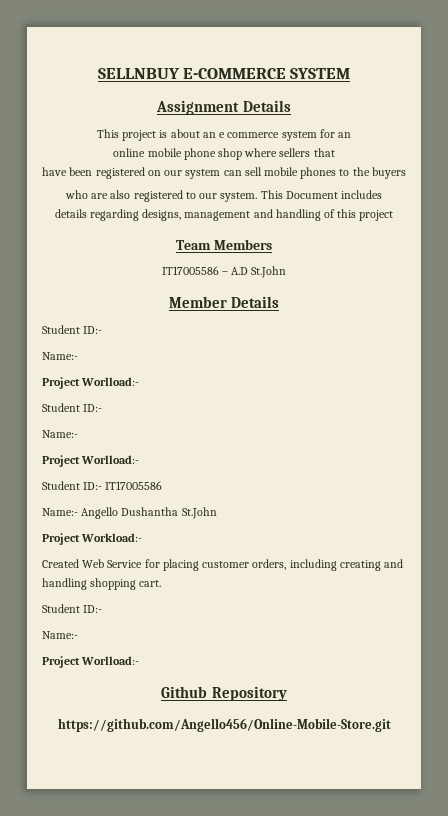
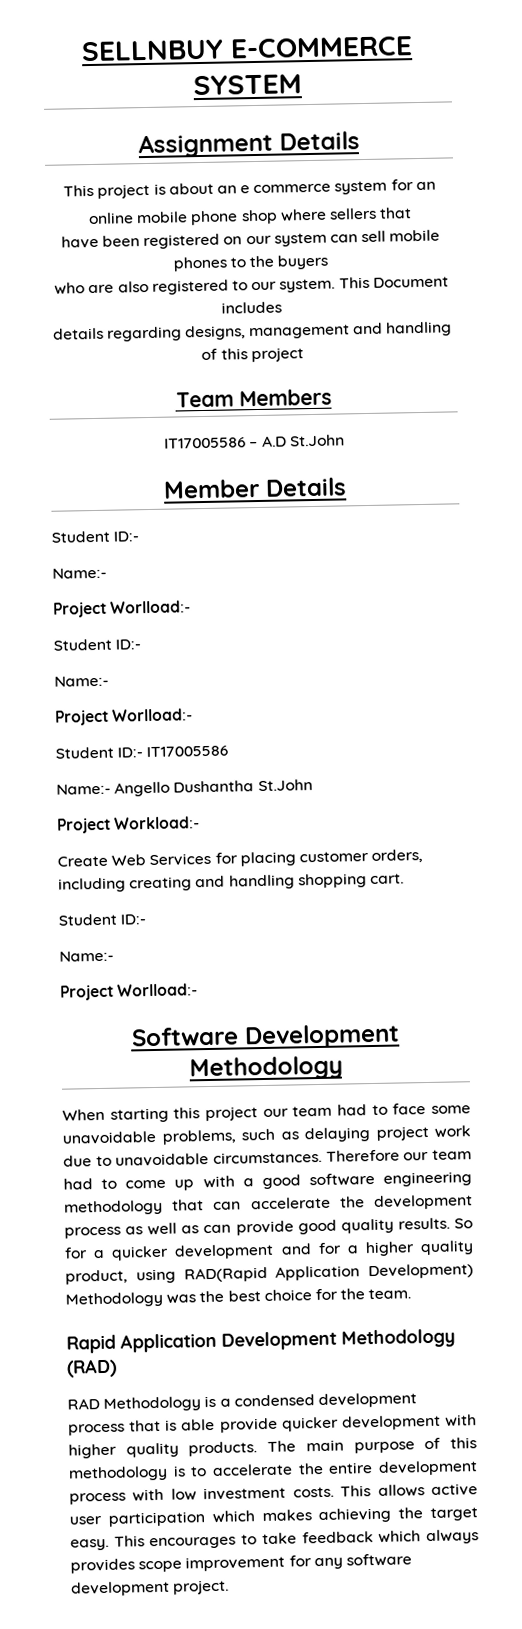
[42,559,143,568] Created Web Service -> [57,852,212,867] Create Web Services
[161,686,287,701] [57,718,391,732] Github Repository // https://github.com/Angello456/Online-Mobile-Store.git -> [130,1023,400,1050] [188,1055,343,1082] [62,1103,471,1123] [62,1125,471,1145] [63,1149,473,1167] [63,1171,472,1191] [64,1194,473,1216] [64,1217,473,1239] [64,1240,474,1261] [65,1263,474,1285] [65,1288,412,1308] [66,1328,456,1354] [66,1358,117,1378] [67,1392,417,1412] [68,1414,477,1436] [68,1437,478,1459] [68,1460,478,1482] [69,1483,478,1505] [69,1507,478,1527] [70,1529,480,1551] [70,1553,412,1574] [71,1579,230,1597] Software Development Methodology // When starting this project our team had to face some unavoidable problems, such as delaying project work due to unavoidable circumstances. Therefore our team had to come up with a good software engineering methodology that can accelerate the development process as well as can provide good quality results. So for a quicker development and for a higher quality product, using RAD(Rapid Application Development) Methodology was the best choice for the team. // Rapid Application Development Methodology (RAD) // RAD Methodology is a condensed development process that is able provide quicker development with higher quality products. The main purpose of this methodology is to accelerate the entire development process with low investment costs. This allows active user participation which makes achieving the target easy. This encourages to take feedback which always provides scope improvement for any software development project.

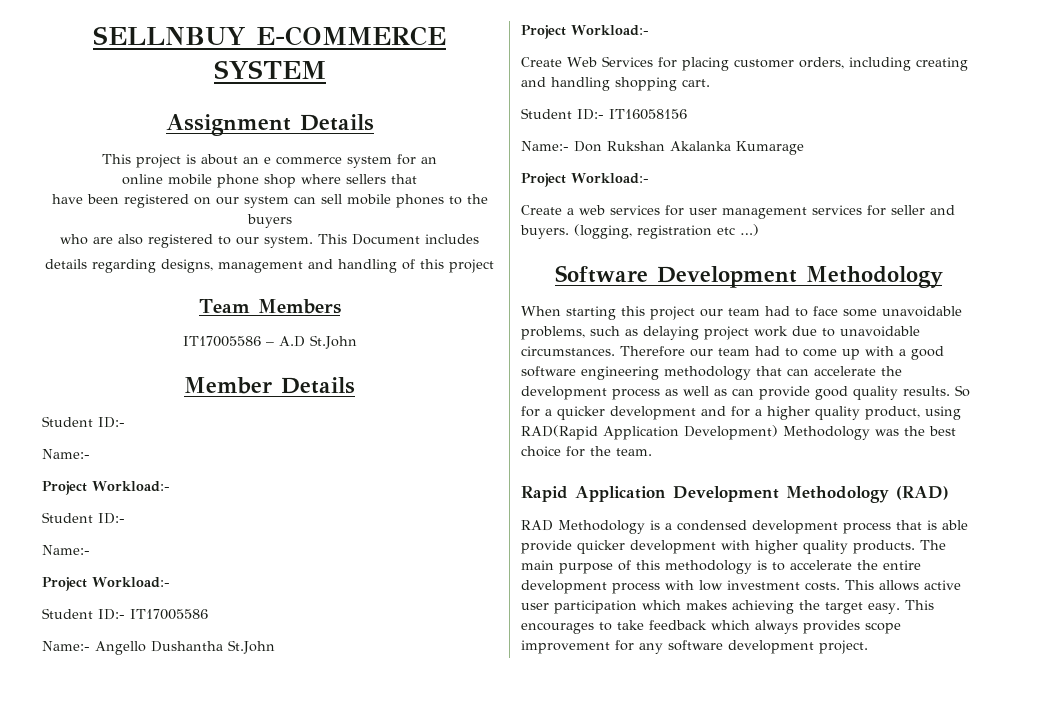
[110,600,192,614] [53,638,142,651] [54,675,109,687] [55,708,194,726] Worlload:- // Student ID:- // Name:- // Project Worlload:- -> [92,481,170,492] [42,512,125,524] [42,545,90,555] [42,577,170,591] Workload:- // Student ID:- // Name:- // Project Workload:-
[59,950,114,962] [60,983,199,1001] // Name:- // Project Worlload:- -> [609,109,687,120] [521,141,804,155] [521,173,649,187] [521,205,955,219] [520,224,759,239] IT16058156 // Name:- Don Rukshan Akalanka Kumarage // Project Workload:- // Create a web services for user management services for seller and buyers. (logging, registration etc …)

